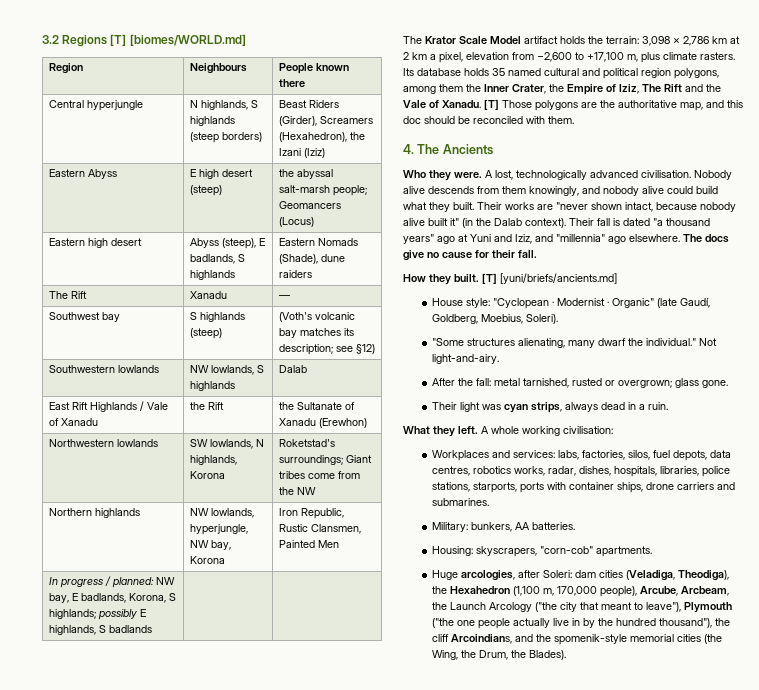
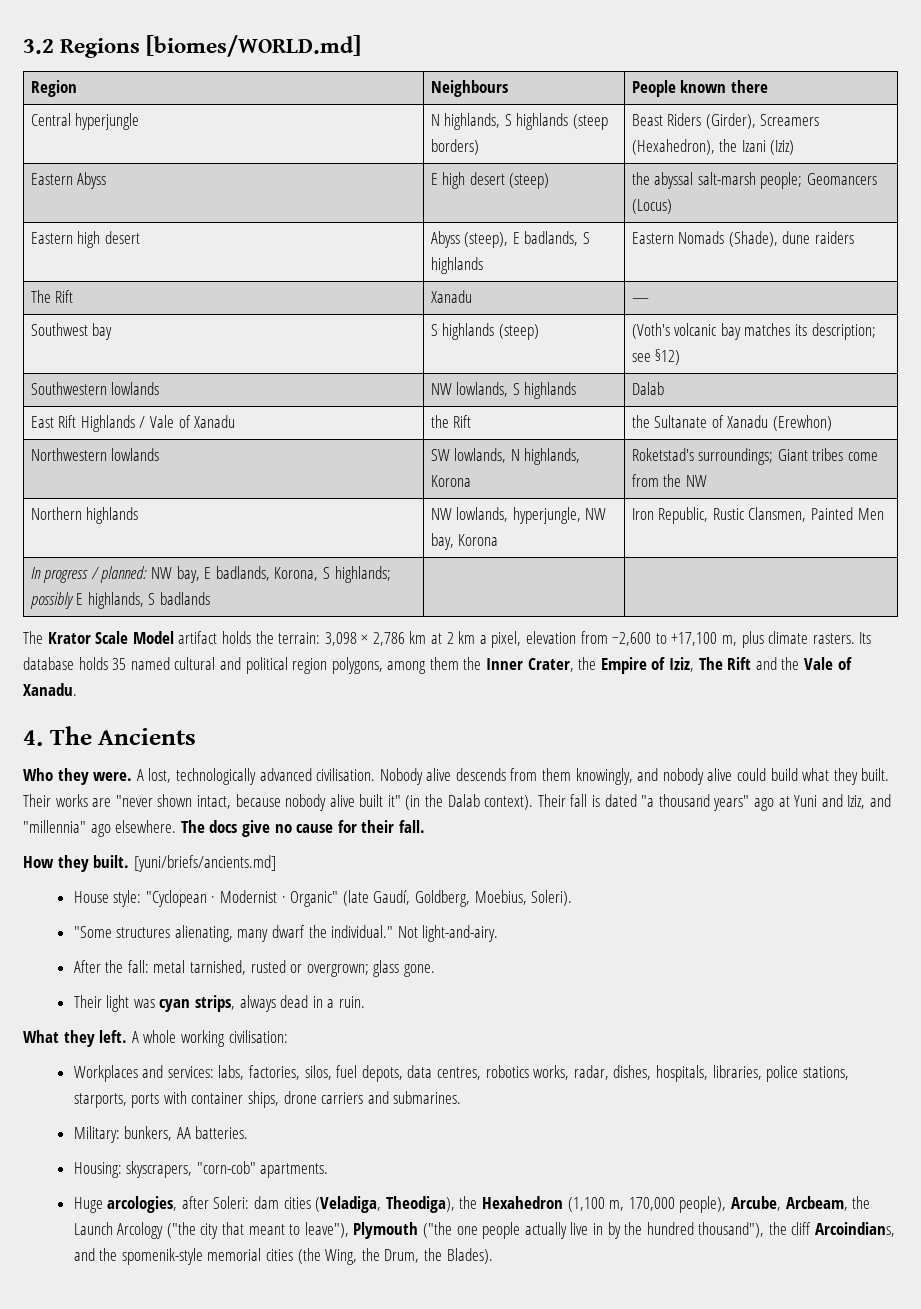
[110,34,127,46] [T] -> (141, 48) none
[484,99,743,111] [403,116,574,124] [T] Those polygons are the authoritative map, and this doc should be reconciled with them. -> (77, 689) none
[482,273,497,284] [T] -> (130, 861) none

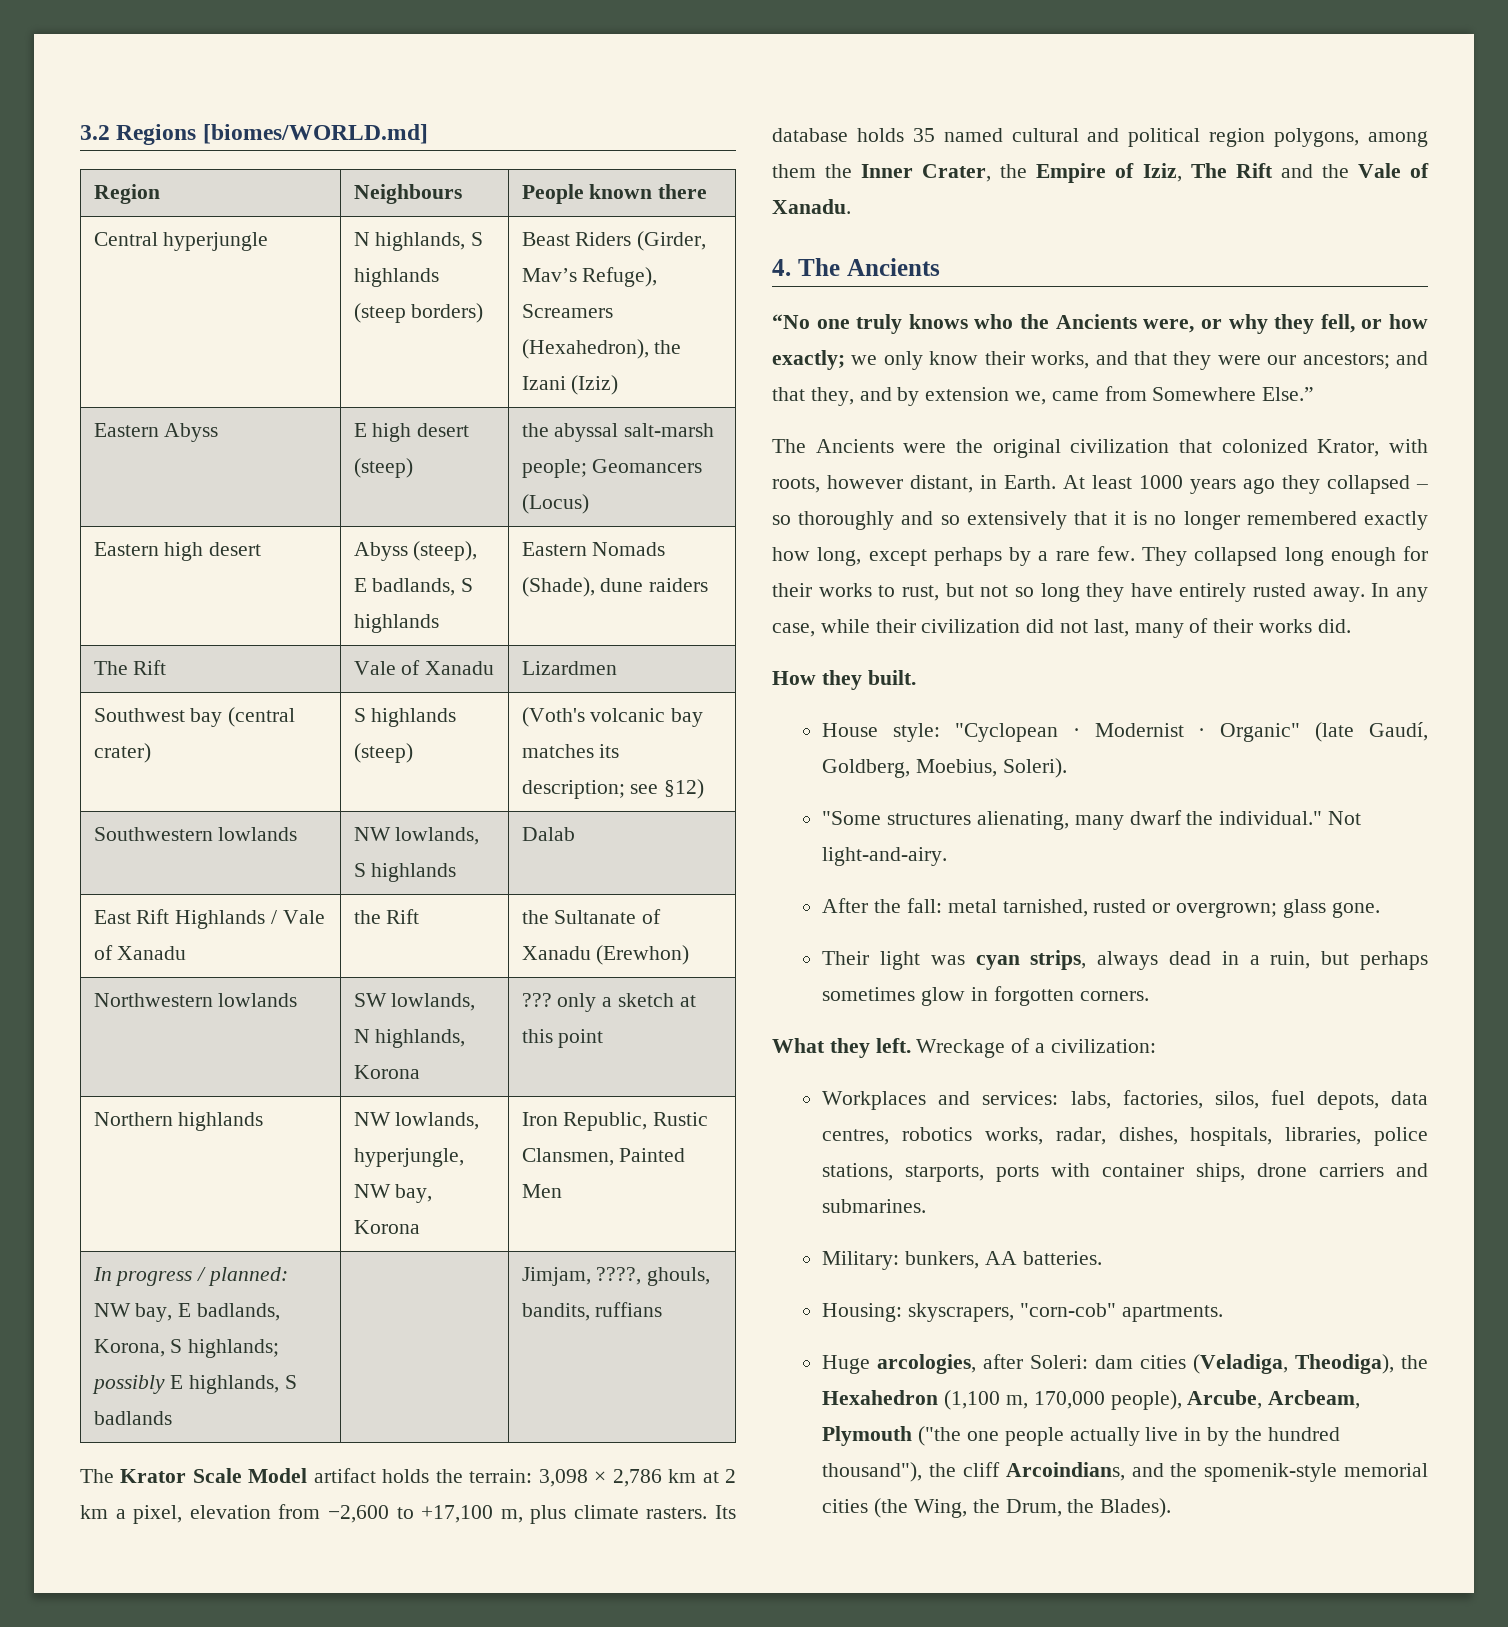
[705,113,756,129] (Girder), -> [637,231,707,251] [521,267,658,287] (Girder, Mav’s Refuge),
[430,290,472,303] [631,298,649,303] Xanadu | — -> [353,660,495,675] [521,661,617,675] Vale of Xanadu | Lizardmen
(113, 331) none -> [228,707,296,727] [93,743,151,763] (central crater)
[631,448,879,465] [631,474,707,487] Roketstad's surroundings; Giant tribes come from the NW -> [521,993,696,1012] [521,1029,604,1048] ??? only a sketch at this point
(211, 598) none -> [521,1267,711,1286] [521,1302,663,1321] Jimjam, ????, ghouls, bandits, ruffians
[23,768,890,785] [23,794,891,811] [23,820,425,837] Who they were. A lost, technologically advanced civilisation. Nobody alive descends from them knowingly, and nobody alive could build what they built. Their works are "never shown intact, because nobody alive built it" (in the Dalab context). Their fall is dated "a thousand years" ago at Yuni and Iziz, and "millennia" ago elsewhere. The docs give no cause for their fall. -> [772,314,1429,334] [772,350,1428,370] [772,386,1315,406] [772,439,1428,458] [772,475,1428,494] [772,511,1428,530] [772,546,1428,566] [772,583,1428,602] [772,618,1351,638] “No one truly knows who the Ancients were, or why they fell, or how exactly; we only know their works, and that they were our ancestors; and that they, and by extension we, came from Somewhere Else.” // The Ancients were the original civilization that colonized Krator, with roots, however distant, in Earth. At least 1000 years ago they collapsed – so thoroughly and so extensively that it is no longer remembered exactly how long, except perhaps by a rare few. They collapsed long enough for their works to rust, but not so long they have entirely rusted away. In any case, while their civilization did not last, many of their works did.
[133,855,276,872] [yuni/briefs/ancients.md] -> (916, 677) none
[338,996,365,1008] ruin. -> [1270,951,1428,970] [822,986,1149,1006] ruin, but perhaps sometimes glow in forgotten corners.
[131,1030,288,1047] A whole working civilisation: -> [916,1038,1156,1058] Wreckage of a civilization:
[852,1196,871,1209] [73,1222,349,1239] the Launch Arcology ("the city that meant to leave"), -> (1361, 1399) none

